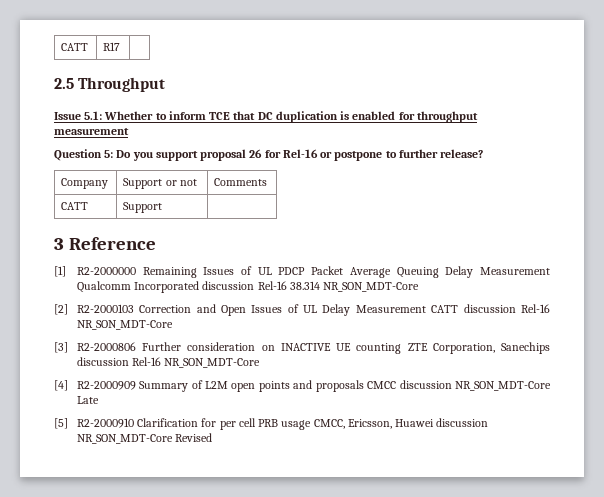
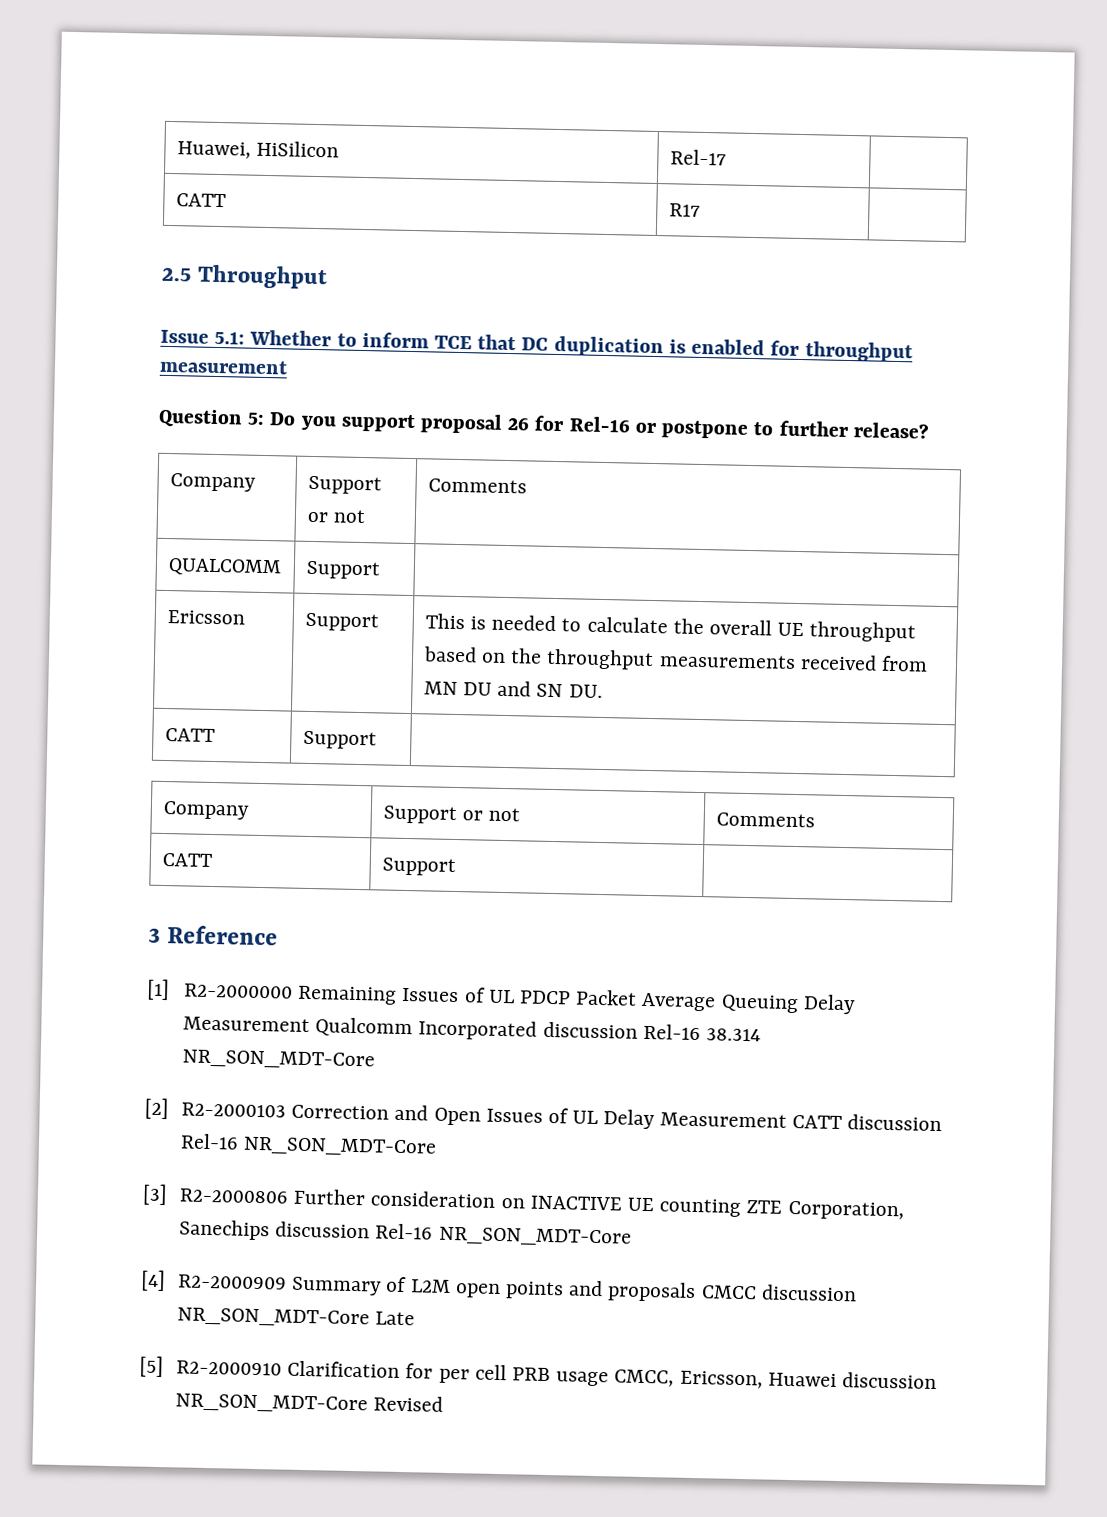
(61, 47) none -> [176,140,339,159] [669,149,726,166] Huawei, HiSilicon | Rel-17 | //
(268, 182) none -> [167,558,282,577] [305,560,381,580] [166,610,245,625] [304,612,379,632] [424,613,917,643] [422,646,929,672] [423,680,603,698] [164,727,215,743] [302,730,377,750] [162,800,250,820] [382,805,521,825] [715,812,815,828] // QUALCOMM | Support | // Ericsson | Support | This is needed to calculate the overall UE throughput based on the throughput measurements received from MN DU and SN DU. // CATT | Support | // Company | Support or not | Comments

